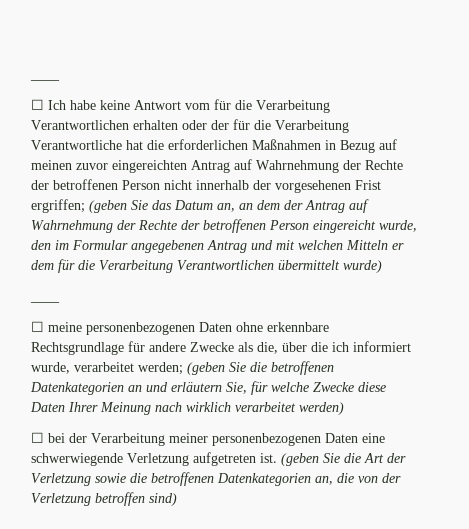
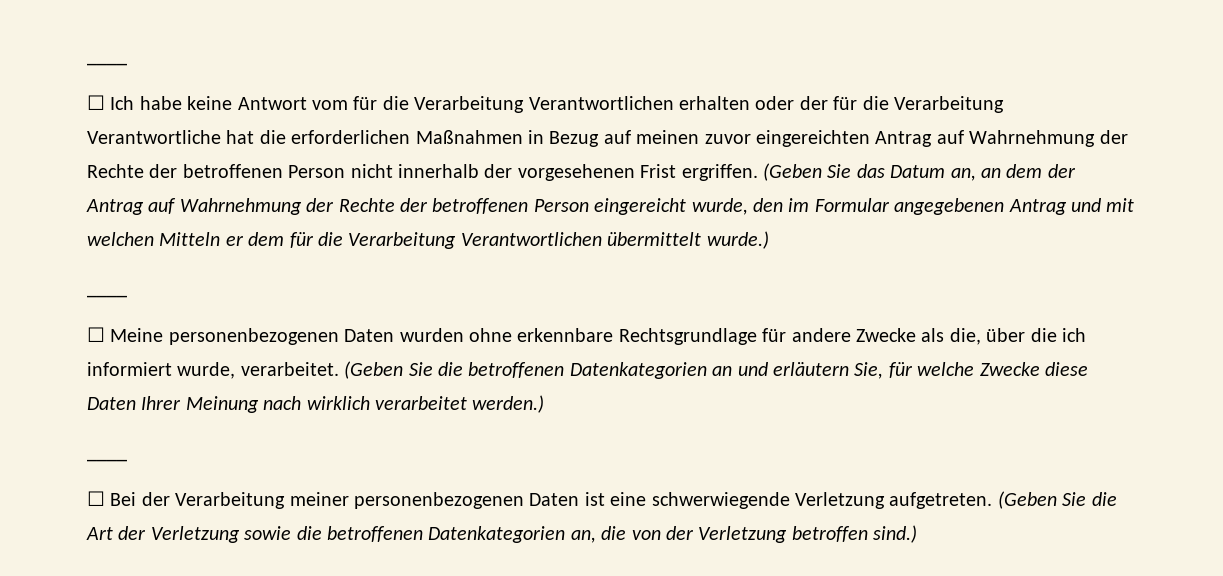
[31,199,127,213] ergriffen; (geben -> [681,163,822,181] ergriffen. (Geben
[343,260,382,273] [30,301,60,303] [31,321,232,335] wurde) // ____ // ☐ meine personenbezogenen Daten -> [706,231,769,249] [87,294,127,298] [87,327,464,345] wurde.) // ____ // ☐ Meine personenbezogenen Daten wurden
[74,362,225,375] verarbeitet werden; (geben -> [240,361,404,379] verarbeitet. (Geben
[299,402,344,415] [31,432,65,443] werden) // ☐ bei -> [472,395,545,413] [87,458,127,462] [87,491,137,506] werden.) // ____ // ☐ Bei
(358, 438) none -> [584,492,605,506] ist
[193,452,319,466] aufgetreten ist. (geben -> [889,491,1057,509] aufgetreten. (Geben
[149,493,177,506] sind) -> [873,525,918,543] sind.)

